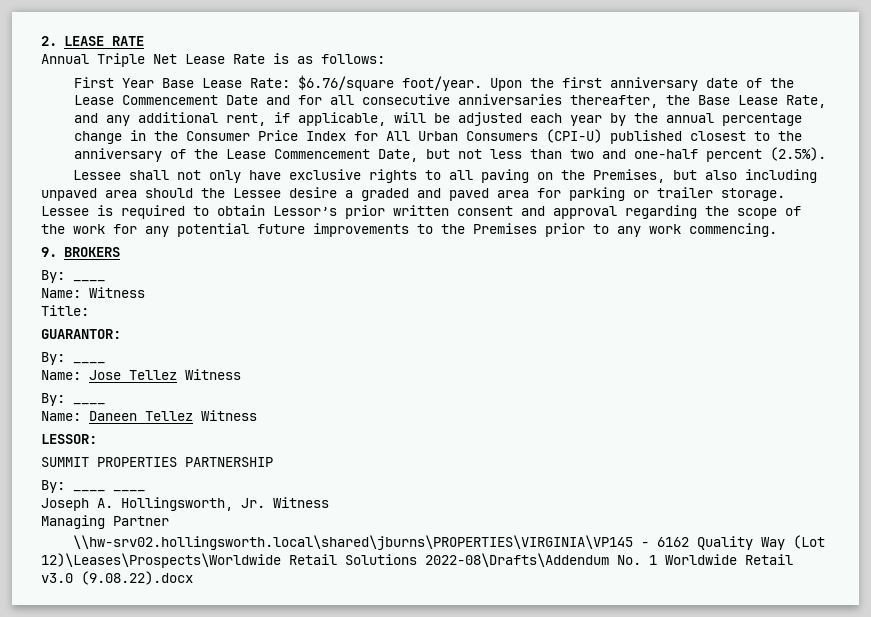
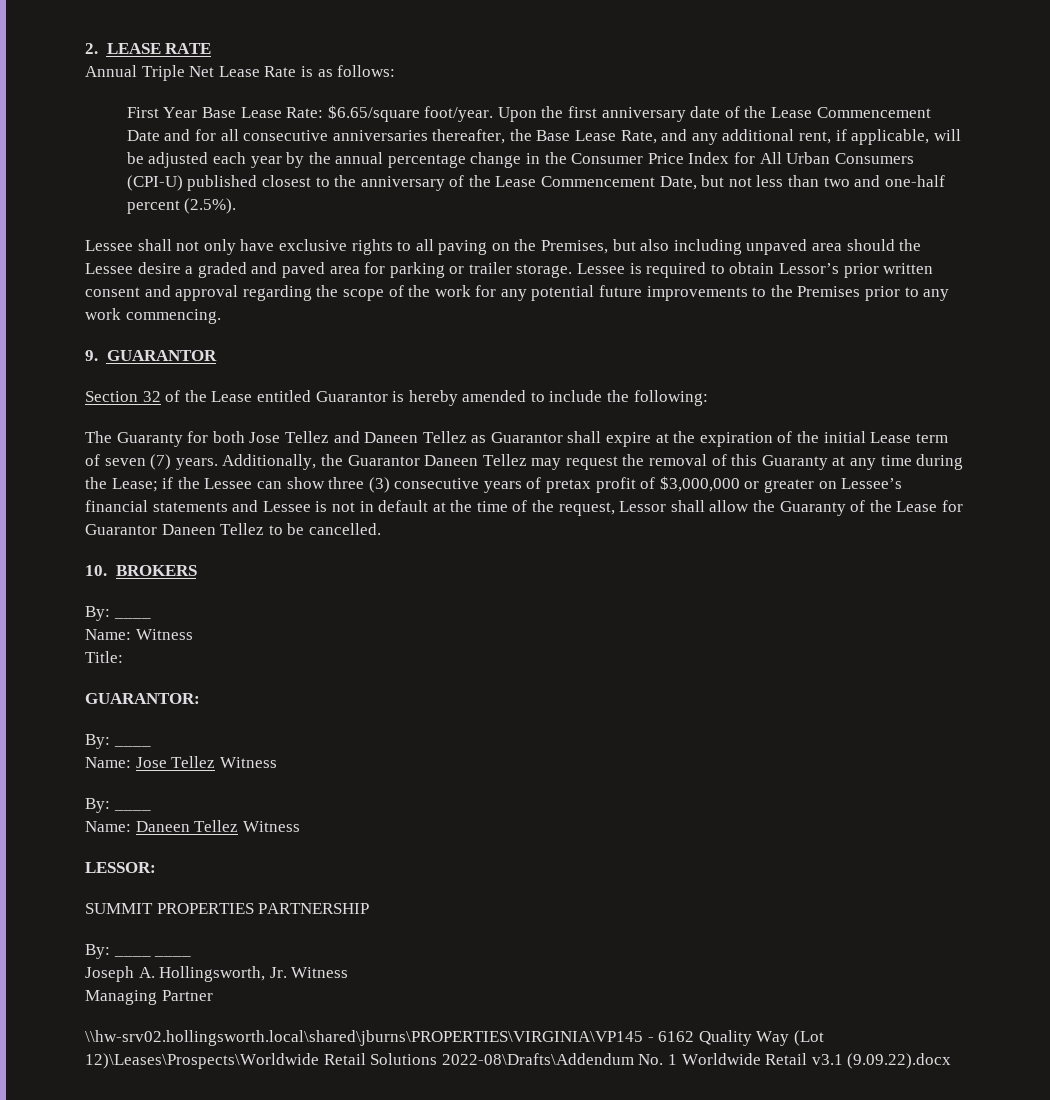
[298,75,395,91] $6.76/square -> [327,105,420,122] $6.65/square
(57, 252) none -> [106,350,217,361] [85,390,708,406] [85,431,948,447] [85,454,964,470] [85,476,903,493] [85,500,963,516] [85,523,381,535] [85,565,107,576] GUARANTOR // Section 32 of the Lease entitled Guarantor is hereby amended to include the following: // The Guaranty for both Jose Tellez and Daneen Tellez as Guarantor shall expire at the expiration of the initial Lease term of seven (7) years. Additionally, the Guarantor Daneen Tellez may request the removal of this Guaranty at any time during the Lease; if the Lessee can show three (3) consecutive years of pretax profit of $3,000,000 or greater on Lessee’s financial statements and Lessee is not in default at the time of the request, Lessor shall allow the Guaranty of the Lease for Guarantor Daneen Tellez to be cancelled. // 10.
[41,571,193,585] v3.0 (9.08.22).docx -> [811,1053,952,1069] v3.1 (9.09.22).docx

